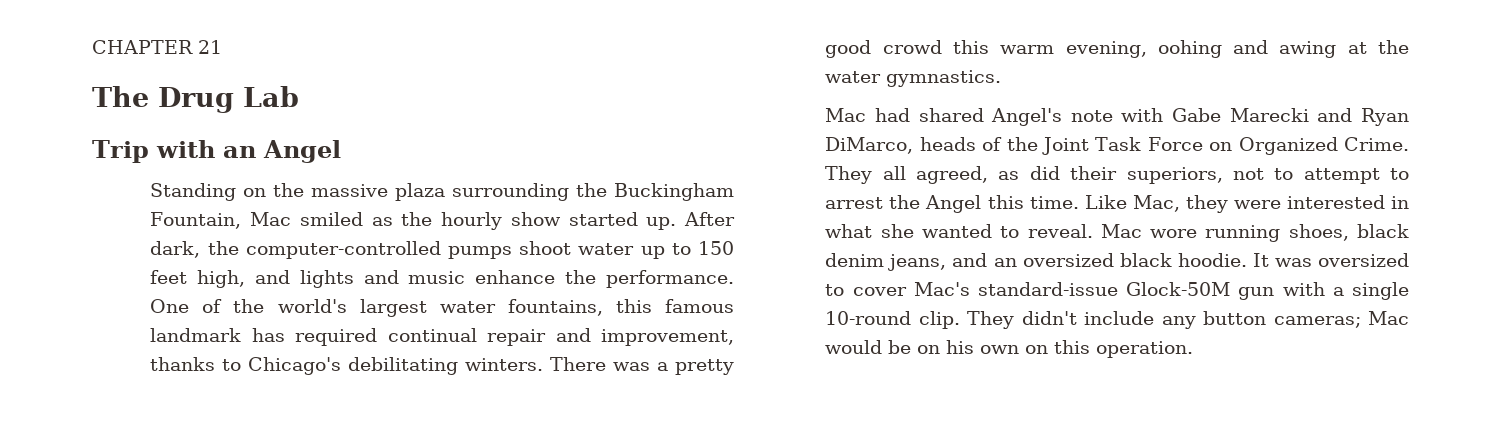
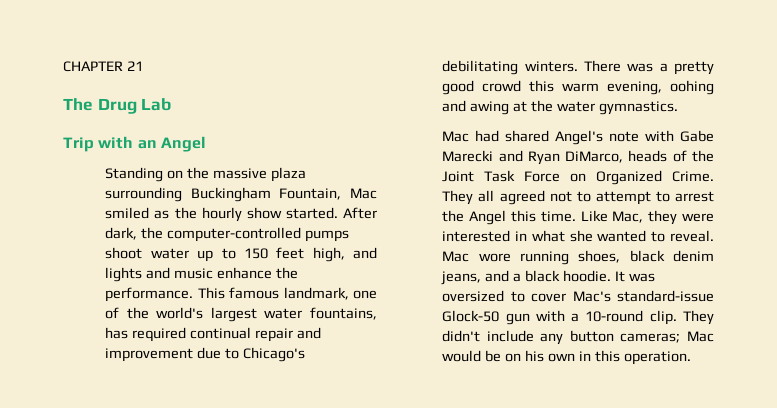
[576,183,608,197] the -> (183, 194) none
[568,212,677,230] started up. -> [285,207,338,219] started.
[150,299,190,313] One -> [197,287,377,300] This famous landmark, one
[615,299,734,313] [150,328,242,342] this famous landmark -> (377, 313) none
[601,329,735,346] [150,357,216,371] improvement, thanks -> [105,347,222,362] improvement due
[916,166,1223,184] agreed, as did their superiors, -> [499,190,545,205] agreed
[993,253,1114,267] an oversized -> [513,273,522,282] a
[1126,282,1231,296] Glock-50M -> [442,310,500,322] Glock-50
[1352,282,1409,300] single -> (580, 317) none
[1025,345,1049,354] on -> [578,351,591,361] in

